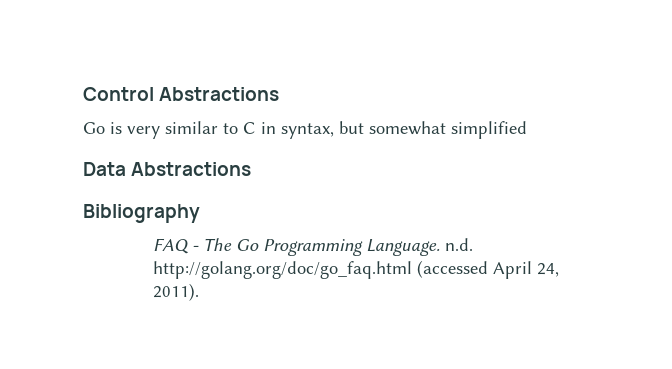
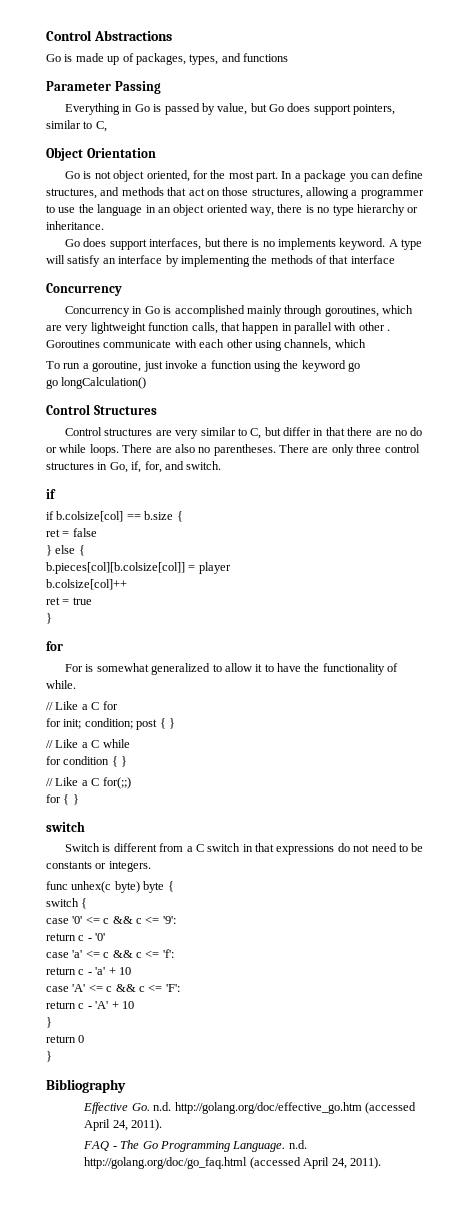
[127,121,527,139] [83,162,252,176] [83,204,200,223] very similar to C in syntax, but somewhat simplified // Data Abstractions // Bibliography -> [75,53,288,65] [46,81,161,94] [65,103,396,115] [46,120,107,132] [46,147,156,161] [65,170,424,182] [46,187,424,199] [46,204,419,216] [46,221,104,230] [65,238,423,250] [46,255,395,267] [46,283,122,296] [65,305,414,317] [46,322,391,334] [46,339,366,351] [46,360,361,372] [46,377,147,389] [46,404,157,415] [65,427,423,439] [46,444,420,456] [46,461,222,473] [46,489,56,499] [46,511,183,522] [46,528,97,537] [46,545,85,556] [46,562,231,574] [46,579,127,590] [46,597,92,605] [46,613,52,624] [46,641,63,651] [65,663,399,675] [46,680,76,689] [46,701,118,710] [46,718,175,730] [46,739,130,748] [46,756,128,767] [46,777,131,789] [46,794,79,805] [46,821,85,832] [65,843,424,855] [46,861,151,872] [46,881,174,893] [46,898,88,909] [46,916,176,924] [46,933,106,941] [46,949,174,958] [46,967,131,975] [46,984,180,992] [46,1001,134,1009] [46,1017,52,1028] [46,1035,85,1043] [46,1051,52,1062] [46,1079,126,1093] [83,1102,416,1114] [84,1119,163,1131] made up of packages, types, and functions // Parameter Passing // Everything in Go is passed by value, but Go does support pointers, similar to C, // Object Orientation // Go is not object oriented, for the most part. In a package you can define structures, and methods that act on those structures, allowing a programmer to use the language in an object oriented way, there is no type hierarchy or inheritance. // Go does support interfaces, but there is no implements keyword. A type will satisfy an interface by implementing the methods of that interface // Concurrency // Concurrency in Go is accomplished mainly through goroutines, which are very lightweight function calls, that happen in parallel with other . Goroutines communicate with each other using channels, which // To run a goroutine, just invoke a function using the keyword go // go longCalculation() // Control Structures // Control structures are very similar to C, but differ in that there are no do or while loops. There are also no parentheses. There are only three control structures in Go, if, for, and switch. // if // if b.colsize[col] == b.size { // ret = false // } else { // b.pieces[col][b.colsize[col]] = player // b.colsize[col]++ // ret = true // } // for // For is somewhat generalized to allow it to have the functionality of while. // // Like a C for // for init; condition; post { } // // Like a C while // for condition { } // // Like a C for(;;) // for { } // switch // Switch is different from a C switch in that expressions do not need to be constants or integers. // func unhex(c byte) byte { // switch { // case '0' <= c && c <= '9': // return c - '0' // case 'a' <= c && c <= 'f': // return c - 'a' + 10 // case 'A' <= c && c <= 'F': // return c - 'A' + 10 // } // return 0 // } // Bibliography // Effective Go. n.d. http://golang.org/doc/effective_go.htm (accessed April 24, 2011).

